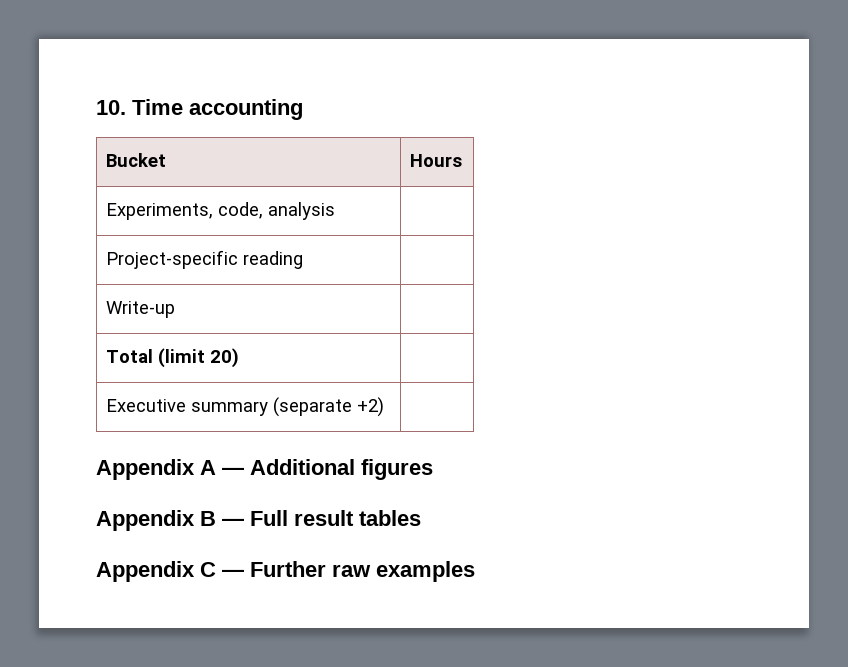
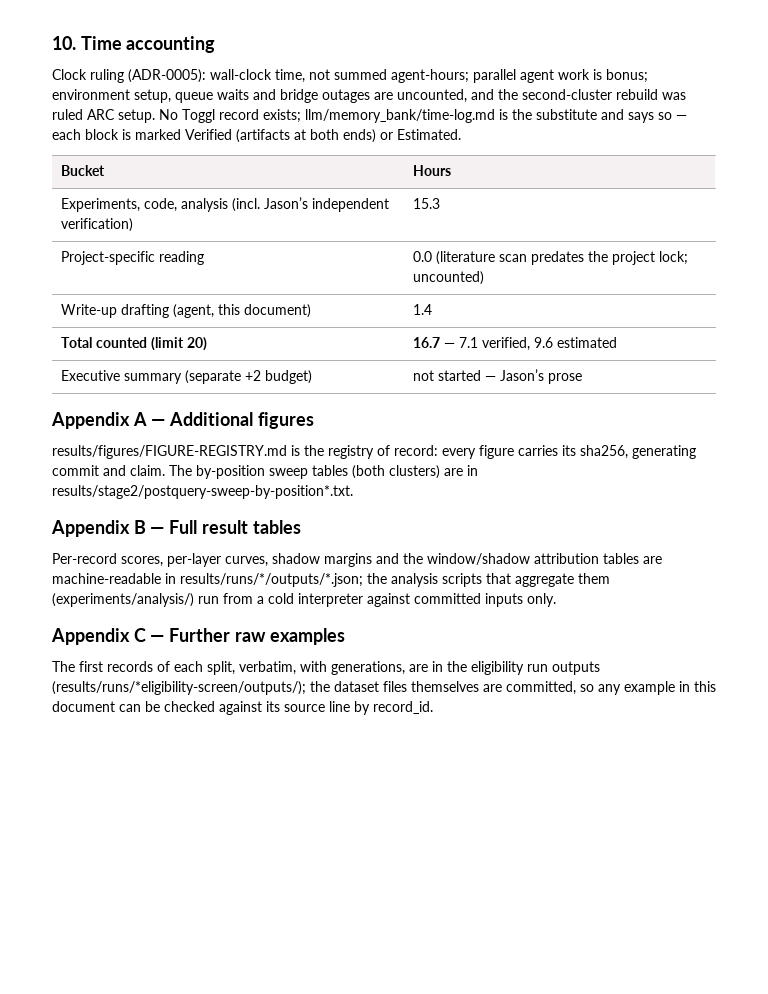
(303, 109) none -> [52,69,648,83] [52,89,686,103] [52,109,687,123] [52,129,461,143] // Clock ruling (ADR-0005): wall-clock time, not summed agent-hours; parallel agent work is bonus; environment setup, queue waits and bridge outages are uncounted, and the second-cluster rebuild was ruled ARC setup. No Toggl record exists; llm/memory_bank/time-log.md is the substitute and says so — each block is marked Verified (artifacts at both ends) or Estimated.
[106,250,304,269] [106,301,176,318] | // Project-specific reading | // Write-up | -> [231,197,389,212] [60,218,133,232] [412,198,440,209] [60,251,204,265] [412,251,688,265] [412,271,484,285] [60,304,311,318] [412,304,432,315] (incl. Jason’s independent verification) | 15.3 // Project-specific reading | 0.0 (literature scan predates the project lock; uncounted) // Write-up drafting (agent, this document) | 1.4
(154, 356) none -> [95,337,147,348] counted
[106,397,385,417] // Executive summary (separate +2) | -> [412,337,617,351] [60,370,312,384] [412,369,582,384] 16.7 — 7.1 verified, 9.6 estimated // Executive summary (separate +2 budget) | not started — Jason’s prose
(433, 469) none -> [52,445,696,459] [52,465,478,479] [52,485,353,499] // results/figures/FIGURE-REGISTRY.md is the registry of record: every figure carries its sha256, generating commit and claim. The by-position sweep tables (both clusters) are in results/stage2/postquery-sweep-by-position*.txt.
(421, 518) none -> [52,553,662,567] [52,573,610,587] [52,593,556,607] // Per-record scores, per-layer curves, shadow margins and the window/shadow attribution tables are machine-readable in results/runs/*/outputs/*.json; the analysis scripts that aggregate them (experiments/analysis/) run from a cold interpreter against committed inputs only.
(475, 571) none -> [52,661,600,675] [52,681,716,695] [52,701,433,715] // The first records of each split, verbatim, with generations, are in the eligibility run outputs (results/runs/*eligibility-screen/outputs/); the dataset files themselves are committed, so any example in this document can be checked against its source line by record_id.

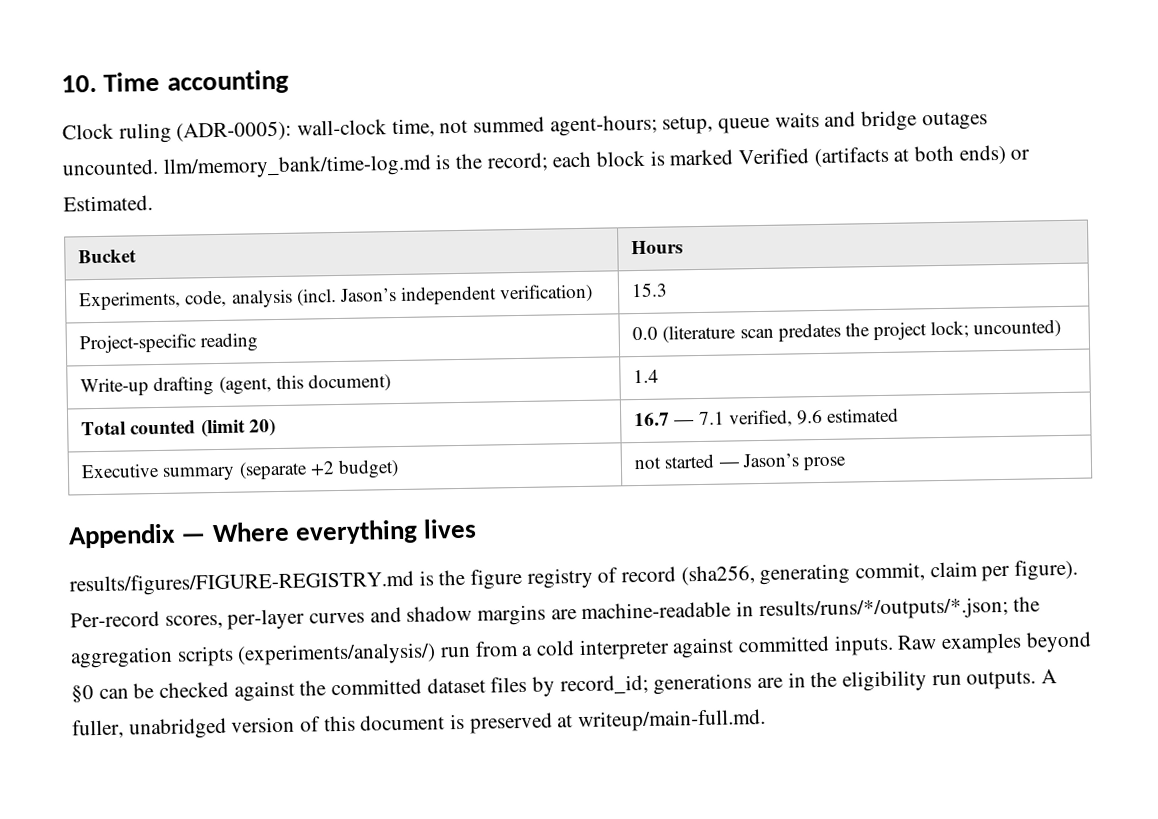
[473,69,648,83] [52,89,130,100] parallel agent work is bonus; environment -> (658, 125) none
[374,89,686,103] [52,109,687,123] are uncounted, and the second-cluster rebuild was ruled ARC setup. No Toggl record exists; llm/memory_bank/time-log.md is the substitute and says so — -> [62,152,549,179] uncounted. llm/memory_bank/time-log.md is the record;
[132,412,314,429] A — Additional figures -> [181,518,478,545] — Where everything lives
(324, 450) none -> [470,568,523,590] figure
[394,445,696,459] [52,465,478,479] [52,485,353,499] [51,520,301,537] [52,553,639,567] record: every figure carries its sha256, generating commit and claim. The by-position sweep tables (both clusters) are in results/stage2/postquery-sweep-by-position*.txt. // Appendix B — Full result tables // Per-record scores, per-layer curves, shadow margins and the window/shadow attribution tables -> [621,559,1079,586] [70,604,547,630] record (sha256, generating commit, claim per figure). Per-record scores, per-layer curves and shadow margins
[391,573,610,587] analysis scripts that aggregate them -> [70,645,234,669] aggregation scripts
[485,593,556,607] [51,628,345,645] [52,661,405,675] inputs only. // Appendix C — Further raw examples // The first records of each split, verbatim, with generations, -> [833,631,1092,656] [71,673,753,703] inputs. Raw examples beyond §0 can be checked against the committed dataset files by record_id; generations
[552,661,600,675] [52,681,716,695] [52,701,433,715] outputs (results/runs/*eligibility-screen/outputs/); the dataset files themselves are committed, so any example in this document can be checked against its source line by record_id. -> [966,669,1058,690] [72,708,767,740] outputs. A fuller, unabridged version of this document is preserved at writeup/main-full.md.

